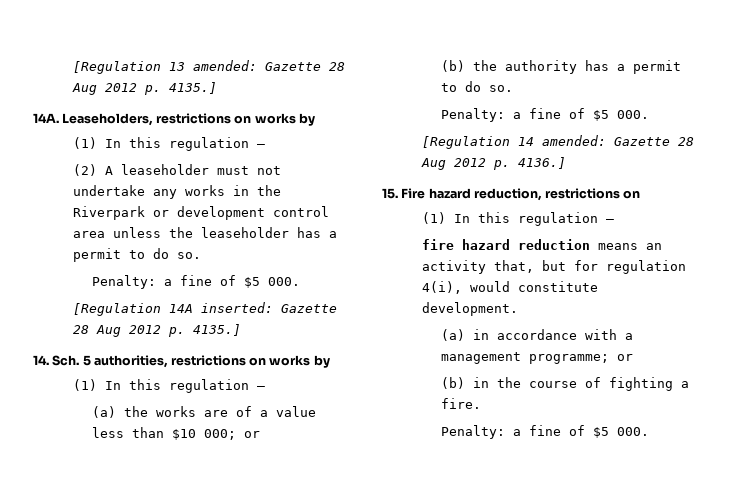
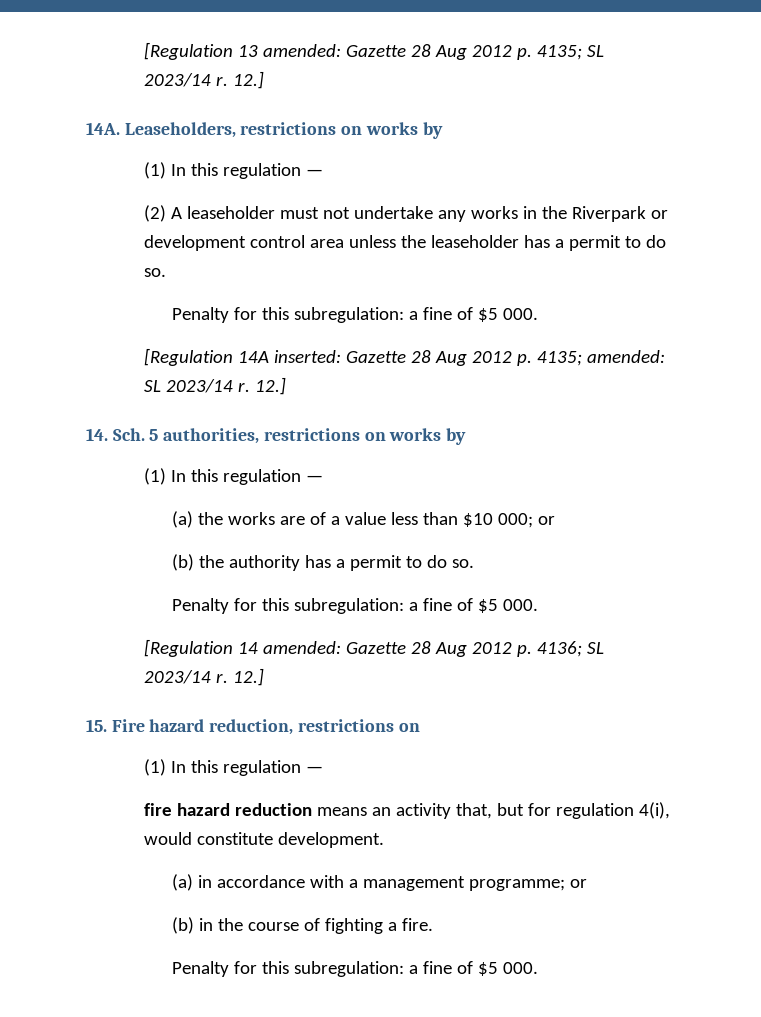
[168,82,217,94] 4135.] -> [536,45,604,60] [143,71,264,89] 4135; SL 2023/14 r. 12.]
[92,275,157,289] Penalty: -> [172,307,405,323] Penalty for this subregulation:
[192,324,241,336] 4135.] -> [536,350,665,366] [143,377,286,395] 4135; amended: SL 2023/14 r. 12.]
[441,108,506,122] Penalty: -> [172,598,405,614] Penalty for this subregulation:
[517,157,566,169] 4136.] -> [536,641,604,657] [143,668,264,686] 4136; SL 2023/14 r. 12.]
[441,425,506,439] Penalty: -> [172,961,405,977] Penalty for this subregulation:

